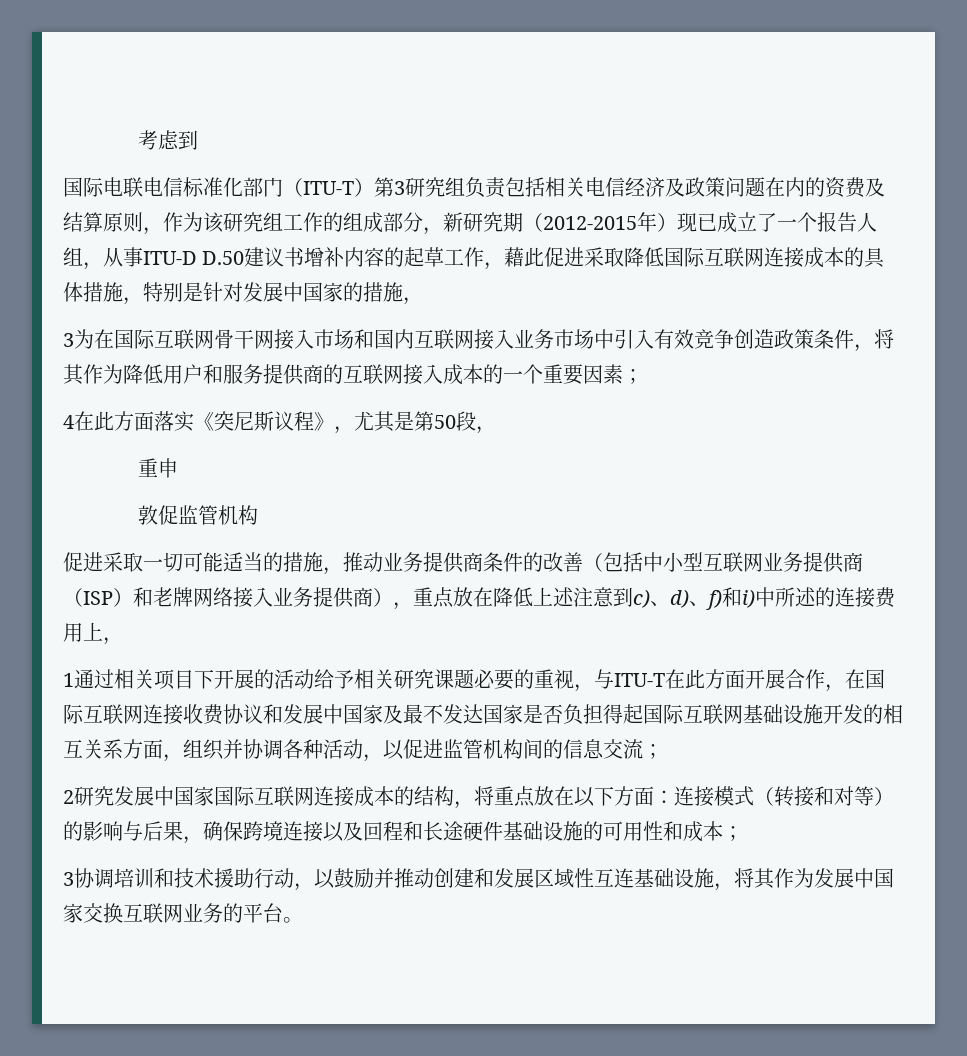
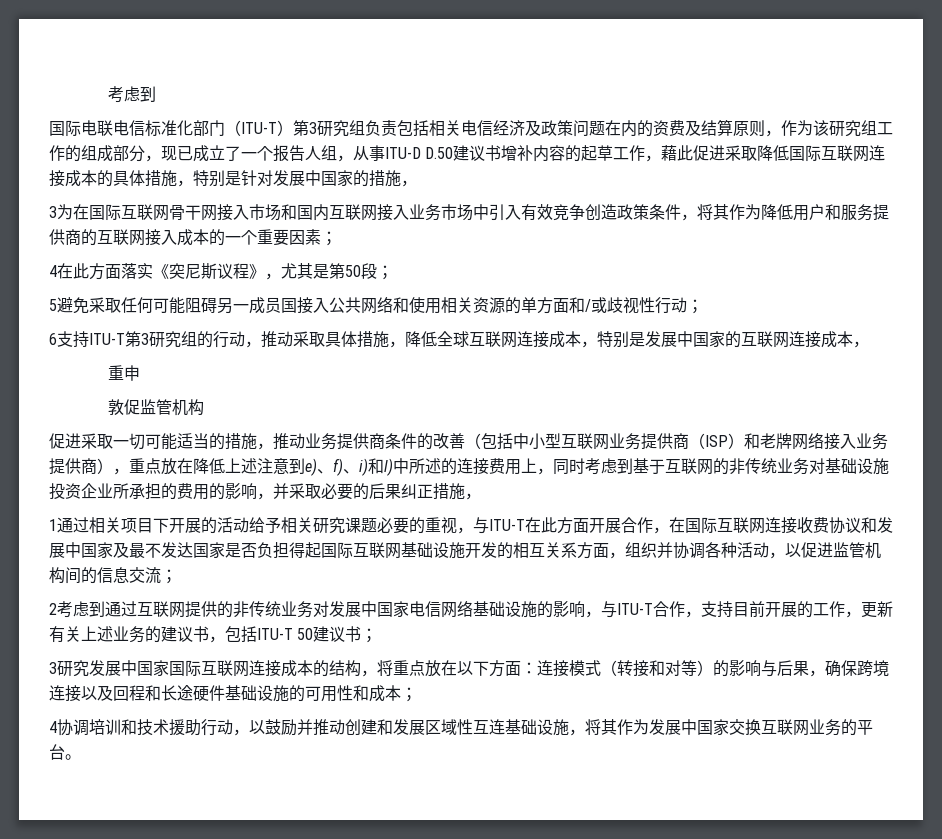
[443,212,677,232] 新研究期（2012-2015年） -> (161, 158) none
(476, 421) none -> [377,265,393,280] [49,296,703,314] [49,331,853,348] ； // 5避免采取任何可能阻碍另一成员国接入公共网络和使用相关资源的单方面和/或歧视性行动； // 6支持ITU-T第3研究组的行动，推动采取具体措施，降低全球互联网连接成本，特别是发展中国家的互联网连接成本
[633,587,755,610] c)、d)、f)和i) -> [305,458,393,476] e)、f)、i)和l)
(123, 641) none -> [553,458,889,475] [49,483,481,500] 同时考虑到基于互联网的非传统业务对基础设施投资企业所承担的费用的影响，并采取必要的后果纠正措施，
(74, 797) none -> [57,600,893,618] [49,626,378,643] [49,662,57,674] 考虑到通过互联网提供的非传统业务对发展中国家电信网络基础设施的影响，与ITU-T合作，支持目前开展的工作，更新有关上述业务的建议书，包括ITU-T 50建议书； // 3
[63,872,74,886] 3 -> [49,721,57,733] 4

